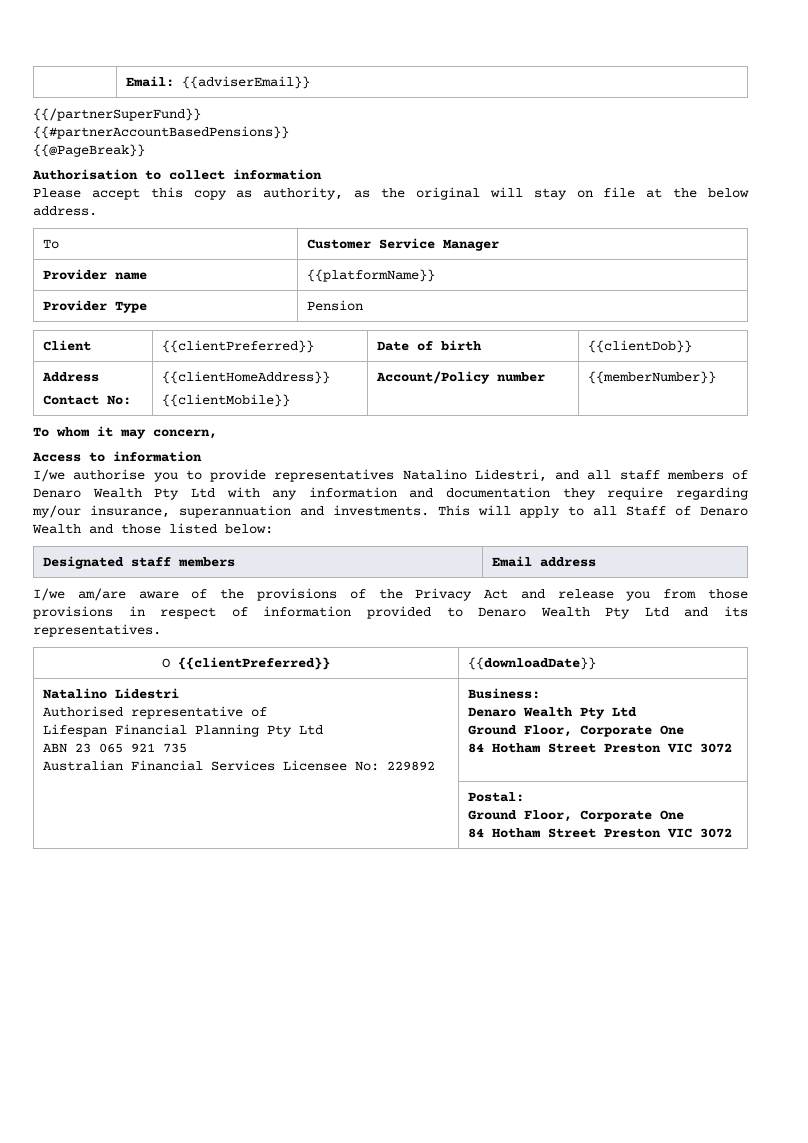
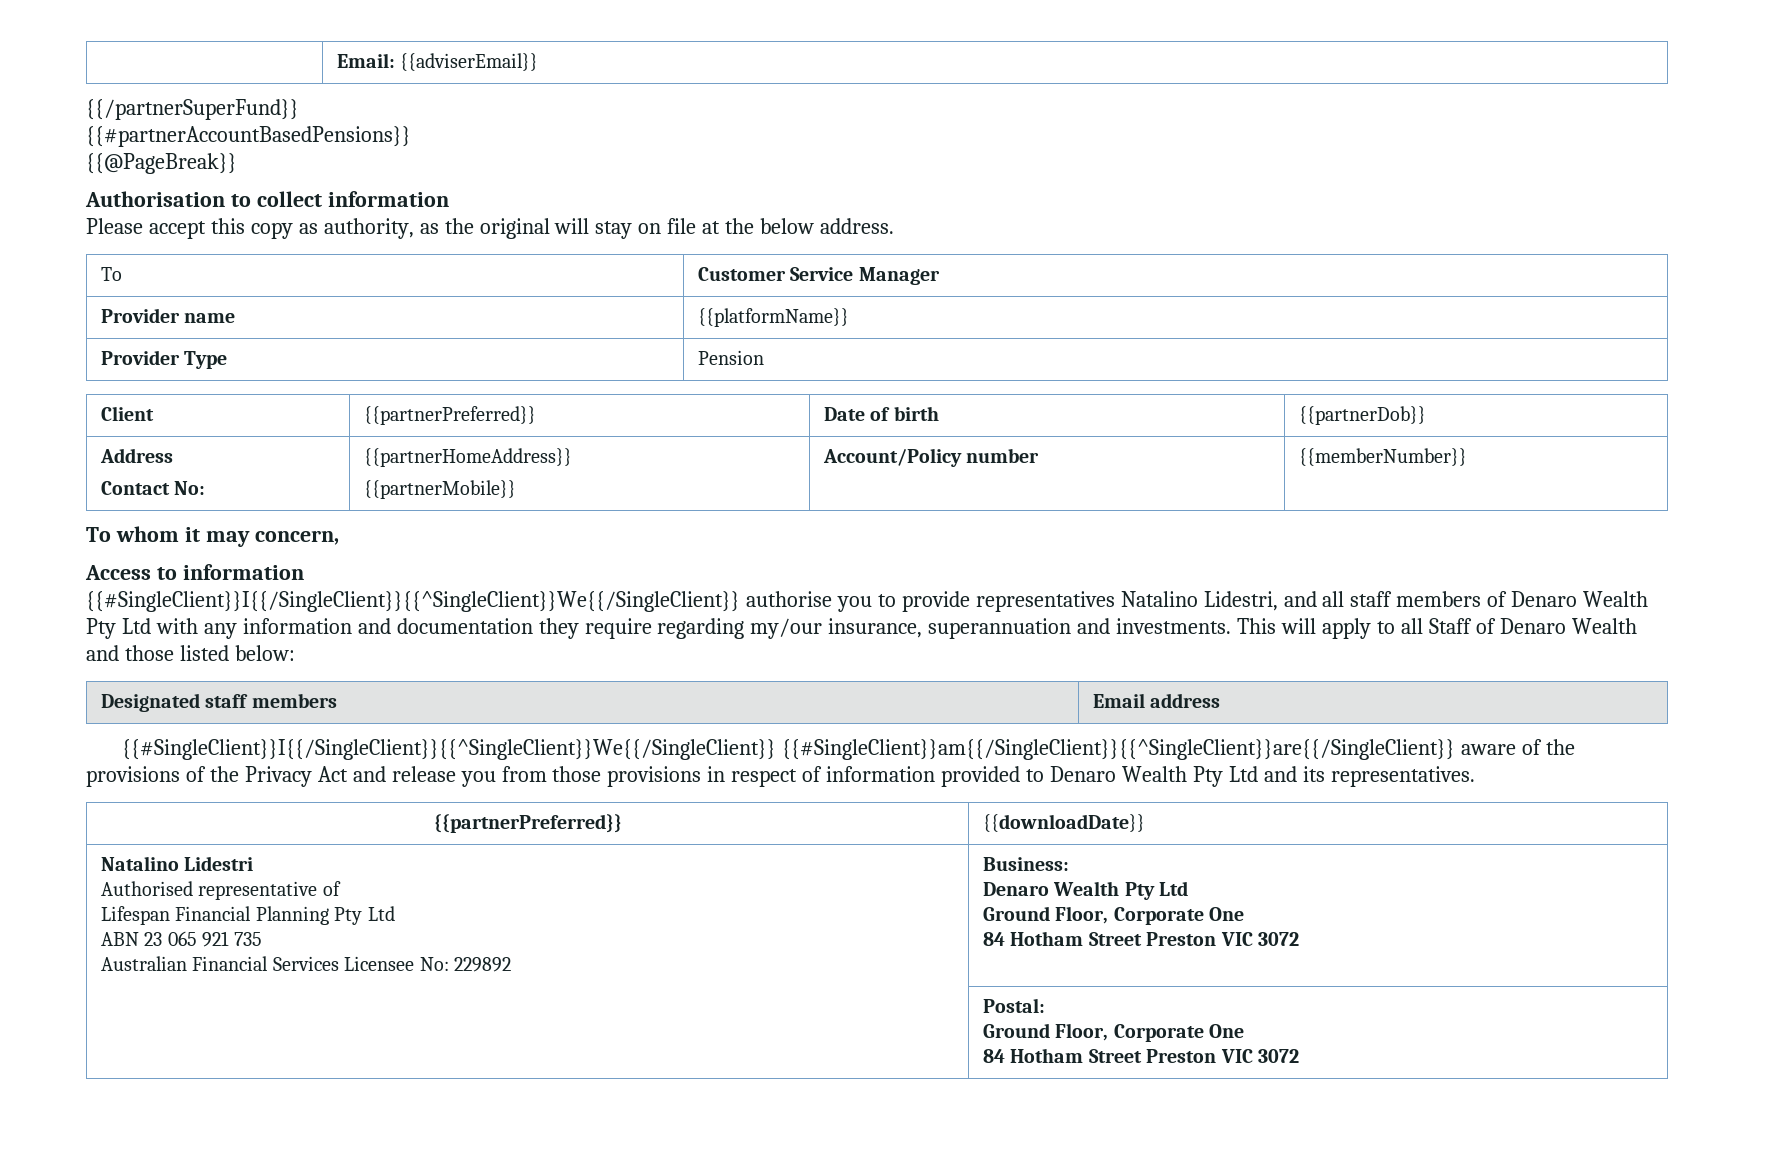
[161,340,314,353] {{clientPreferred}} -> [364,406,537,425] {{partnerPreferred}}
[587,340,692,353] {{clientDob}} -> [1299,406,1427,425] {{partnerDob}}
[161,371,330,384] [161,394,290,407] {{clientHomeAddress}} // {{clientMobile}} -> [364,448,573,467] [364,480,517,499] {{partnerHomeAddress}} // {{partnerMobile}}
[33,469,65,482] I/we -> [86,591,740,612] {{#SingleClient}}I{{/SingleClient}}{{^SingleClient}}We{{/SingleClient}}
[33,588,126,601] I/we am/are -> [122,739,1455,760] {{#SingleClient}}I{{/SingleClient}}{{^SingleClient}}We{{/SingleClient}} {{#SingleClient}}am{{/SingleClient}}{{^SingleClient}}are{{/SingleClient}}
[162,657,330,670] O {{clientPreferred}} -> [433,814,622,833] {{partnerPreferred}}

